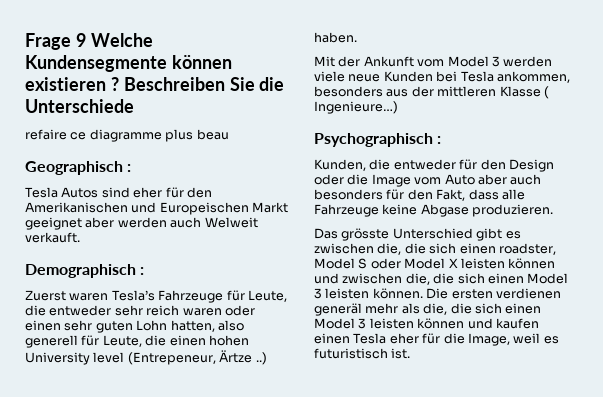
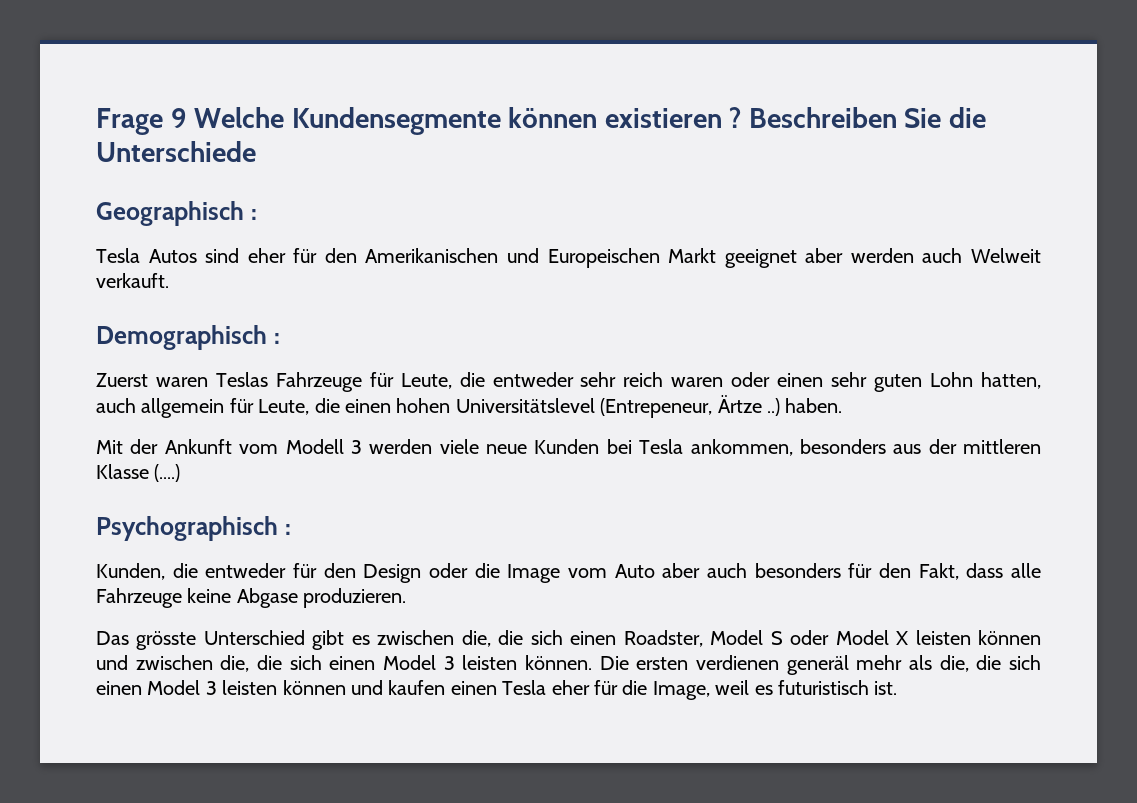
[25,129,229,142] // refaire ce diagramme plus beau -> (256, 151) none
[111,290,155,301] Tesla’s -> [215,372,268,387] Teslas
[217,320,244,331] [25,335,78,348] also generell -> [96,398,225,418] auch allgemein
[25,352,125,365] University level -> [455,398,595,413] Universitätslevel
[447,56,489,67] Model -> [285,439,344,454] Modell
[543,86,549,99] [314,101,398,114] ( Ingenieure…) -> [154,464,181,482] (....)
[498,243,556,255] roadster, -> [623,630,703,647] Roadster,

